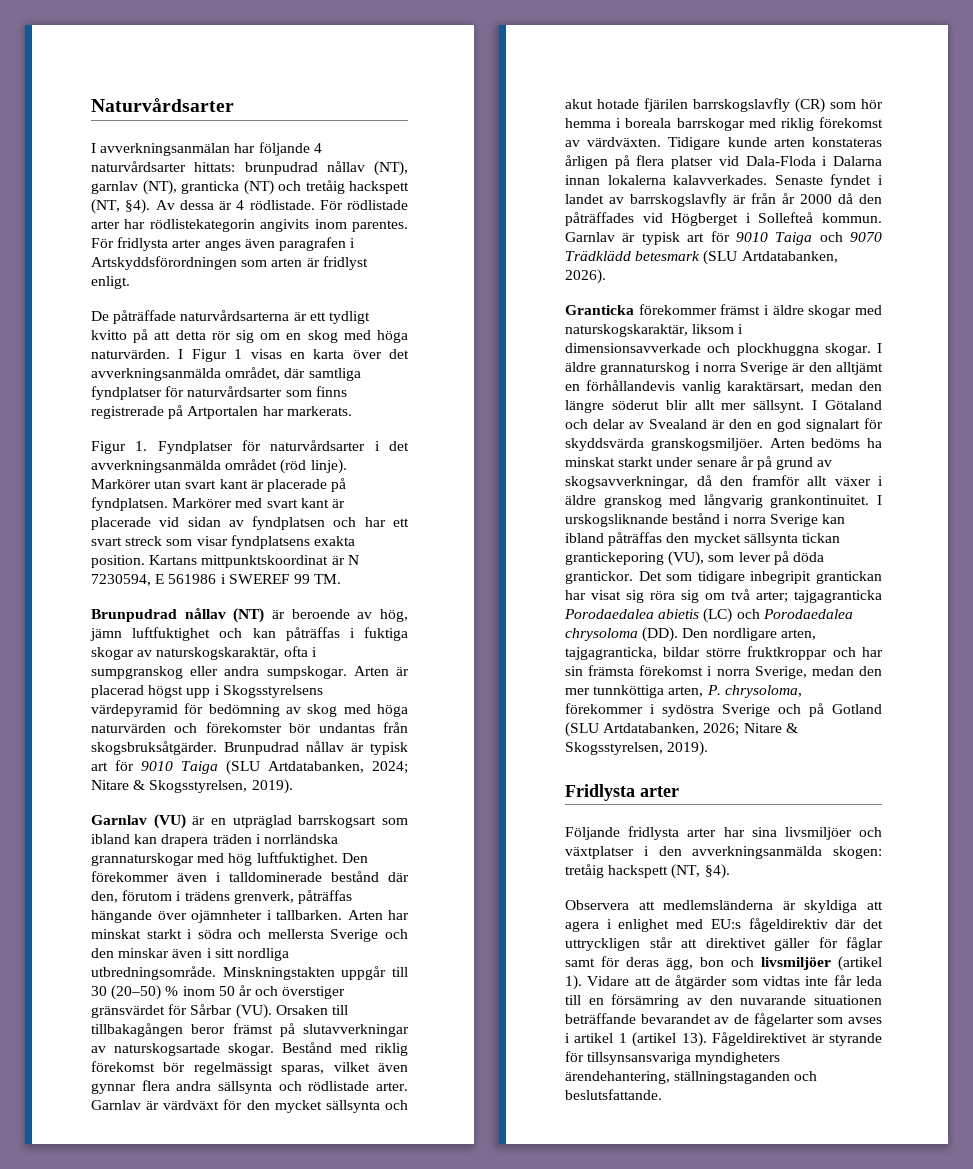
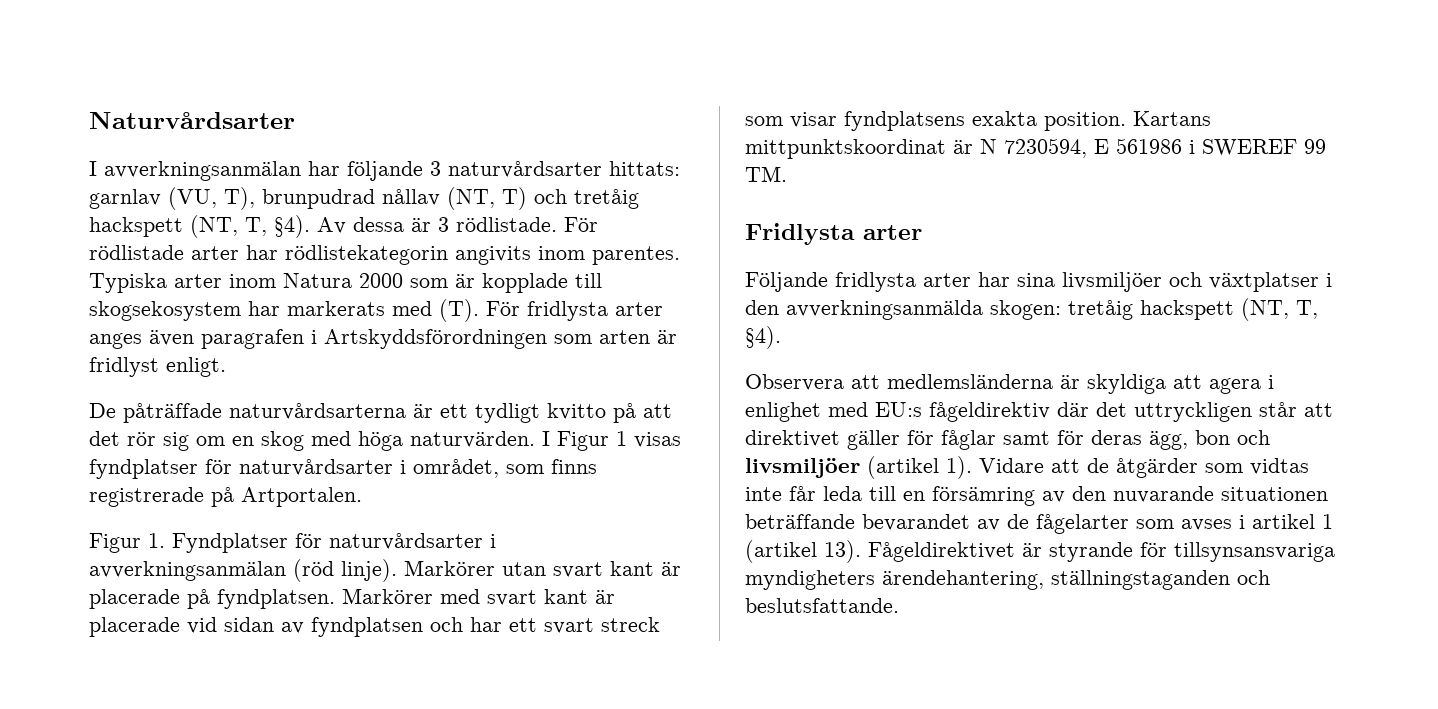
[313,143,322,153] 4 -> [430,161,441,176] 3
[244,161,408,176] [91,180,274,195] brunpudrad nållav (NT), garnlav (NT), granticka (NT) -> [89,187,527,210] garnlav (VU, T), brunpudrad nållav (NT, T)
(120, 206) none -> [245,217,267,236] T,
[236,200,245,210] 4 -> [438,217,449,232] 3
(408, 226) none -> [89,273,602,293] [89,299,479,322] Typiska arter inom Natura 2000 som är kopplade till skogsekosystem har markerats med (T).
[175,330,206,340] detta -> [89,431,120,446] det
[289,349,409,359] [91,367,361,381] en karta över det avverkningsanmälda området, där samtliga -> (681, 440) none
(283, 391) none -> [400,459,499,478] i området,
[187,406,352,419] Artportalen har markerats. -> [241,487,362,507] Artportalen.
[389,441,409,451] [91,459,278,473] det avverkningsanmälda området -> [89,561,286,581] avverkningsanmälan
[91,608,408,623] [90,627,408,641] [91,646,317,660] [91,666,409,679] [91,685,323,698] [91,703,408,717] [91,722,408,733] [91,741,408,755] [91,760,408,775] [91,779,293,794] [91,814,408,829] [91,834,338,847] [91,852,368,866] [91,871,409,882] [91,890,352,904] [91,910,409,923] [91,929,408,942] [91,948,289,961] [91,966,408,980] [91,985,346,1000] [91,1004,348,1019] [91,1023,409,1037] [91,1042,408,1056] [91,1061,408,1075] [91,1080,408,1094] [91,1099,408,1113] [565,98,883,113] [565,117,883,131] [565,137,882,150] [565,155,882,169] [565,174,883,188] [565,193,882,207] [565,212,882,226] [565,231,882,245] [565,250,838,265] [565,269,606,284] [565,304,882,318] [565,324,744,337] [565,343,882,356] [565,362,883,375] [565,380,882,394] [565,400,882,413] [565,418,883,432] [565,438,882,451] [565,456,833,470] [565,475,883,489] [565,494,882,508] [565,513,845,527] [565,532,840,546] [565,551,824,566] [565,571,882,584] [565,589,882,603] [564,608,853,623] [565,627,816,642] [565,646,883,660] [565,665,882,679] [565,685,802,698] [565,703,882,717] [565,722,798,737] [565,741,709,756] // Brunpudrad nållav (NT) är beroende av hög, jämn luftfuktighet och kan påträffas i fuktiga skogar av naturskogskaraktär, ofta i sumpgranskog eller andra sumpskogar. Arten är placerad högst upp i Skogsstyrelsens värdepyramid för bedömning av skog med höga naturvärden och förekomster bör undantas från skogsbruksåtgärder. Brunpudrad nållav är typisk art för 9010 Taiga (SLU Artdatabanken, 2024; Nitare & Skogsstyrelsen, 2019). // Garnlav (VU) är en utpräglad barrskogsart som ibland kan drapera träden i norrländska grannaturskogar med hög luftfuktighet. Den förekommer även i talldominerade bestånd där den, förutom i trädens grenverk, påträffas hängande över ojämnheter i tallbarken. Arten har minskat starkt i södra och mellersta Sverige och den minskar även i sitt nordliga utbredningsområde. Minskningstakten uppgår till 30 (20–50) % inom 50 år och överstiger gränsvärdet för Sårbar (VU). Orsaken till tillbakagången beror främst på slutavverkningar av naturskogsartade skogar. Bestånd med riklig förekomst bör regelmässigt sparas, vilket även gynnar flera andra sällsynta och rödlistade arter. Garnlav är värdväxt för den mycket sällsynta och akut hotade fjärilen barrskogslavfly (CR) som hör hemma i boreala barrskogar med riklig förekomst av värdväxten. Tidigare kunde arten konstateras årligen på flera platser vid Dala-Floda i Dalarna innan lokalerna kalavverkades. Senaste fyndet i landet av barrskogslavfly är från år 2000 då den påträffades vid Högberget i Sollefteå kommun. Garnlav är typisk art för 9010 Taiga och 9070 Trädklädd betesmark (SLU Artdatabanken, 2026). // Granticka förekommer främst i äldre skogar med naturskogskaraktär, liksom i dimensionsavverkade och plockhuggna skogar. I äldre grannaturskog i norra Sverige är den alltjämt en förhållandevis vanlig karaktärsart, medan den längre söderut blir allt mer sällsynt. I Götaland och delar av Svealand är den en god signalart för skyddsvärda granskogsmiljöer. Arten bedöms ha minskat starkt under senare år på grund av skogsavverkningar, då den framför allt växer i äldre granskog med långvarig grankontinuitet. I urskogsliknande bestånd i norra Sverige kan ibland påträffas den mycket sällsynta tickan grantickeporing (VU), som lever på döda grantickor. Det som tidigare inbegripit grantickan har visat sig röra sig om två arter; tajgagranticka Porodaedalea abietis (LC) och Porodaedalea chrysoloma (DD). Den nordligare arten, tajgagranticka, bildar större fruktkroppar och har sin främsta förekomst i norra Sverige, medan den mer tunnköttiga arten, P. chrysoloma, förekommer i sydöstra Sverige och på Gotland (SLU Artdatabanken, 2026; Nitare & Skogsstyrelsen, 2019). -> (787, 174) none
(701, 871) none -> [1296,300,1318,319] T,

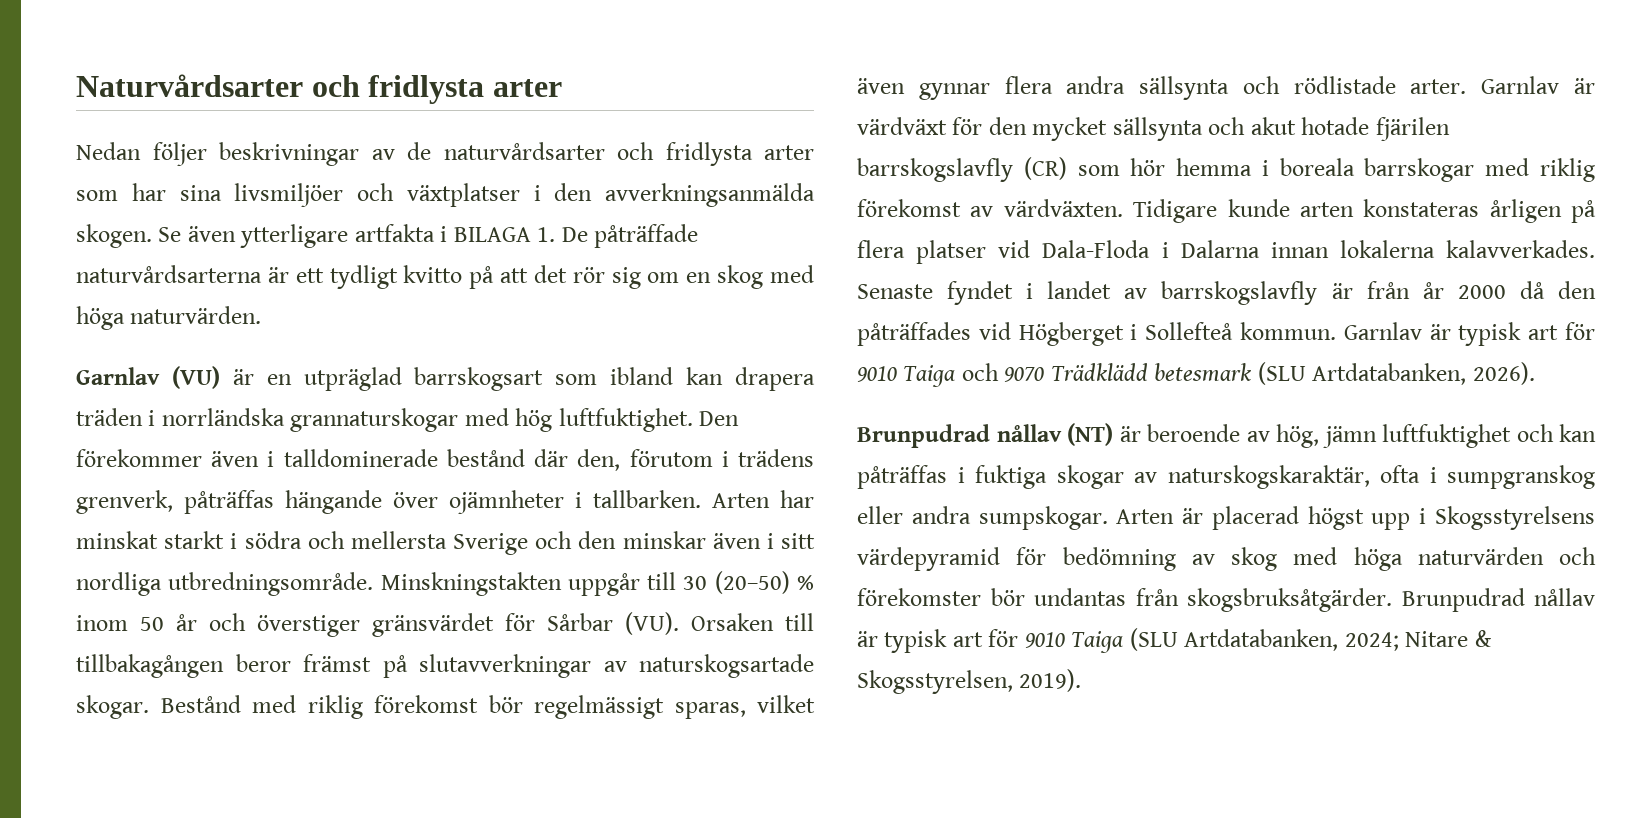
[89,161,680,181] [89,187,639,210] [89,215,598,238] [89,245,680,265] [89,273,602,293] [89,299,663,322] [89,329,677,349] [89,357,226,377] // I avverkningsanmälan har följande 3 naturvårdsarter hittats: garnlav (VU, T), brunpudrad nållav (NT, T) och tretåig hackspett (NT, T, §4). Av dessa är 3 rödlistade. För rödlistade arter har rödlistekategorin angivits inom parentes. Typiska arter inom Natura 2000 som är kopplade till skogsekosystem har markerats med (T). För fridlysta arter anges även paragrafen i Artskyddsförordningen som arten är fridlyst enligt. // -> [311,75,562,104] [76,142,814,166] [76,183,815,207] [76,224,556,248] och fridlysta arter // Nedan följer beskrivningar av de naturvårdsarter och fridlysta arter som har sina livsmiljöer och växtplatser i den avverkningsanmälda skogen. Se även ytterligare artfakta i BILAGA 1.
[542,431,681,451] [89,459,597,479] [89,487,362,507] [89,533,496,553] [89,559,681,582] [89,588,615,609] [89,617,660,637] [745,111,1211,131] [745,138,1326,159] [745,166,787,182] [745,223,922,245] [745,272,1332,292] [745,298,1318,321] [745,326,781,349] [745,374,1274,394] [745,402,1333,422] [745,430,1270,450] [745,456,1309,479] [745,486,1328,506] [745,514,1333,534] [745,540,1335,563] [745,570,1270,590] [745,598,899,613] I Figur 1 visas fyndplatser för naturvårdsarter i området, som finns registrerade på Artportalen. // Figur 1. Fyndplatser för naturvårdsarter i avverkningsanmälan (röd linje). Markörer utan svart kant är placerade på fyndplatsen. Markörer med svart kant är placerade vid sidan av fyndplatsen och har ett svart streck som visar fyndplatsens exakta position. Kartans mittpunktskoordinat är N 7230594, E 561986 i SWEREF 99 TM. // Fridlysta arter // Följande fridlysta arter har sina livsmiljöer och växtplatser i den avverkningsanmälda skogen: tretåig hackspett (NT, T, §4). // Observera att medlemsländerna är skyldiga att agera i enlighet med EU:s fågeldirektiv där det uttryckligen står att direktivet gäller för fåglar samt för deras ägg, bon och livsmiljöer (artikel 1). Vidare att de åtgärder som vidtas inte får leda till en försämring av den nuvarande situationen beträffande bevarandet av de fågelarter som avses i artikel 1 (artikel 13). Fågeldirektivet är styrande för tillsynsansvariga myndigheters ärendehantering, ställningstaganden och beslutsfattande. -> [76,366,815,391] [76,408,740,432] [76,449,814,471] [76,490,814,514] [76,531,815,555] [76,571,815,596] [76,612,814,637] [76,654,814,678] [76,695,815,719] [857,76,1595,100] [857,117,1450,141] [857,157,1595,182] [857,199,1596,223] [857,240,1595,264] [857,281,1597,305] [857,322,1595,346] [857,362,1535,387] [857,423,1596,448] [857,465,1595,489] [857,506,1595,530] [857,547,1596,571] [857,588,1595,612] [857,628,1492,653] [857,669,1082,694] // Garnlav (VU) är en utpräglad barrskogsart som ibland kan drapera träden i norrländska grannaturskogar med hög luftfuktighet. Den förekommer även i talldominerade bestånd där den, förutom i trädens grenverk, påträffas hängande över ojämnheter i tallbarken. Arten har minskat starkt i södra och mellersta Sverige och den minskar även i sitt nordliga utbredningsområde. Minskningstakten uppgår till 30 (20–50) % inom 50 år och överstiger gränsvärdet för Sårbar (VU). Orsaken till tillbakagången beror främst på slutavverkningar av naturskogsartade skogar. Bestånd med riklig förekomst bör regelmässigt sparas, vilket även gynnar flera andra sällsynta och rödlistade arter. Garnlav är värdväxt för den mycket sällsynta och akut hotade fjärilen barrskogslavfly (CR) som hör hemma i boreala barrskogar med riklig förekomst av värdväxten. Tidigare kunde arten konstateras årligen på flera platser vid Dala-Floda i Dalarna innan lokalerna kalavverkades. Senaste fyndet i landet av barrskogslavfly är från år 2000 då den påträffades vid Högberget i Sollefteå kommun. Garnlav är typisk art för 9010 Taiga och 9070 Trädklädd betesmark (SLU Artdatabanken, 2026). // Brunpudrad nållav (NT) är beroende av hög, jämn luftfuktighet och kan påträffas i fuktiga skogar av naturskogskaraktär, ofta i sumpgranskog eller andra sumpskogar. Arten är placerad högst upp i Skogsstyrelsens värdepyramid för bedömning av skog med höga naturvärden och förekomster bör undantas från skogsbruksåtgärder. Brunpudrad nållav är typisk art för 9010 Taiga (SLU Artdatabanken, 2024; Nitare & Skogsstyrelsen, 2019).

